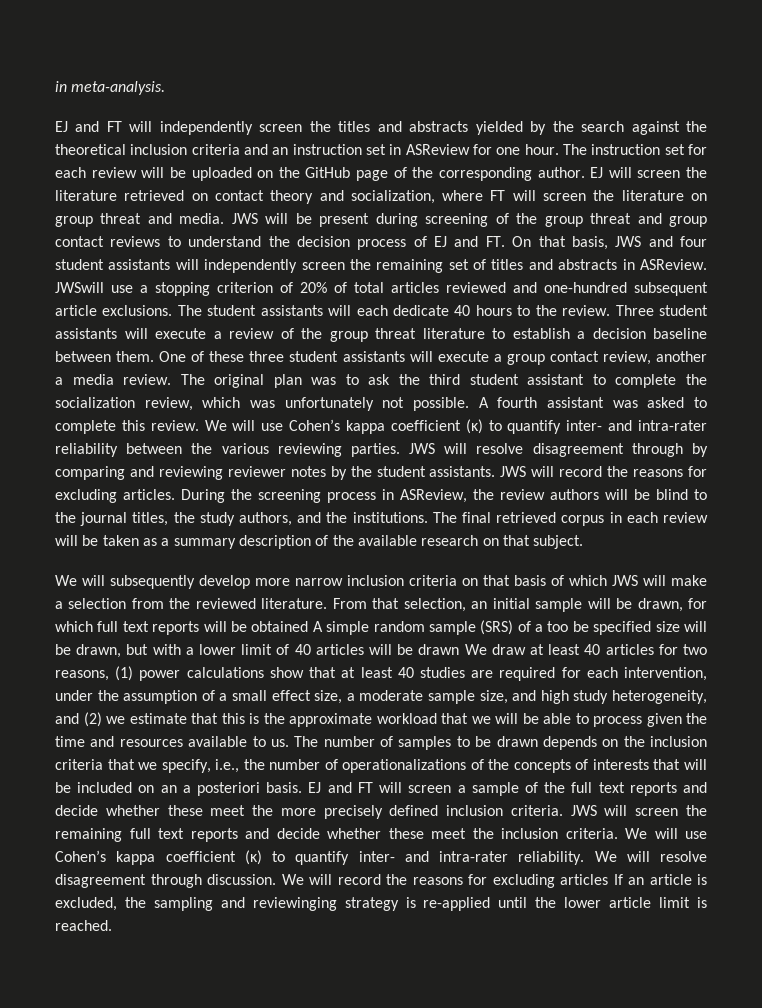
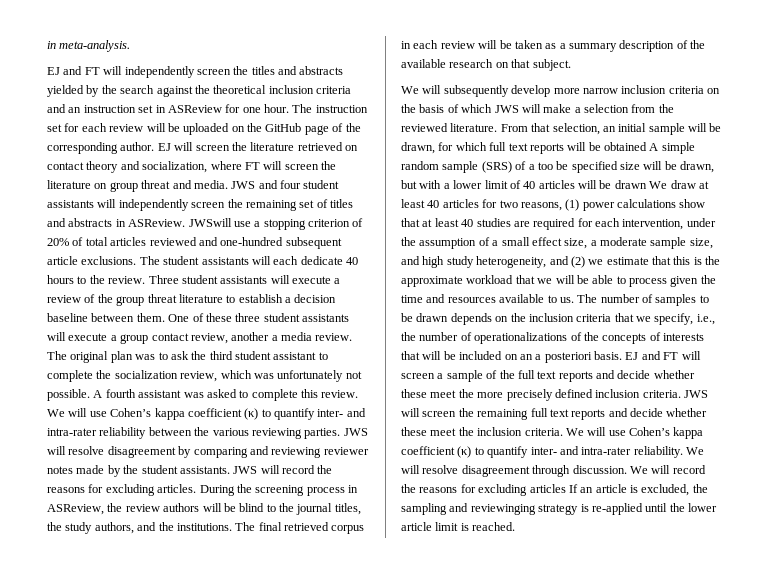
[265,213,708,227] [55,236,642,250] will be present during screening of the group threat and group contact reviews to understand the decision process of EJ and FT. On that basis, JWS -> (256, 185) none
[631,443,683,457] through -> (176, 452) none
(326, 471) none -> [76,465,105,474] made
[483,575,510,586] that -> [401,104,416,113] the

